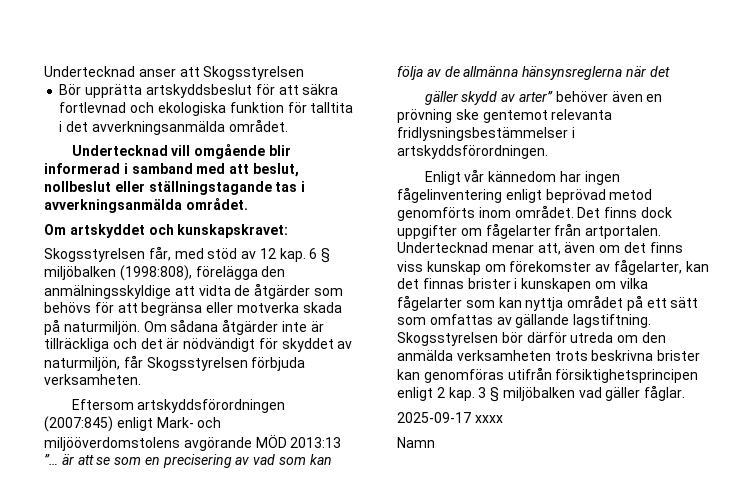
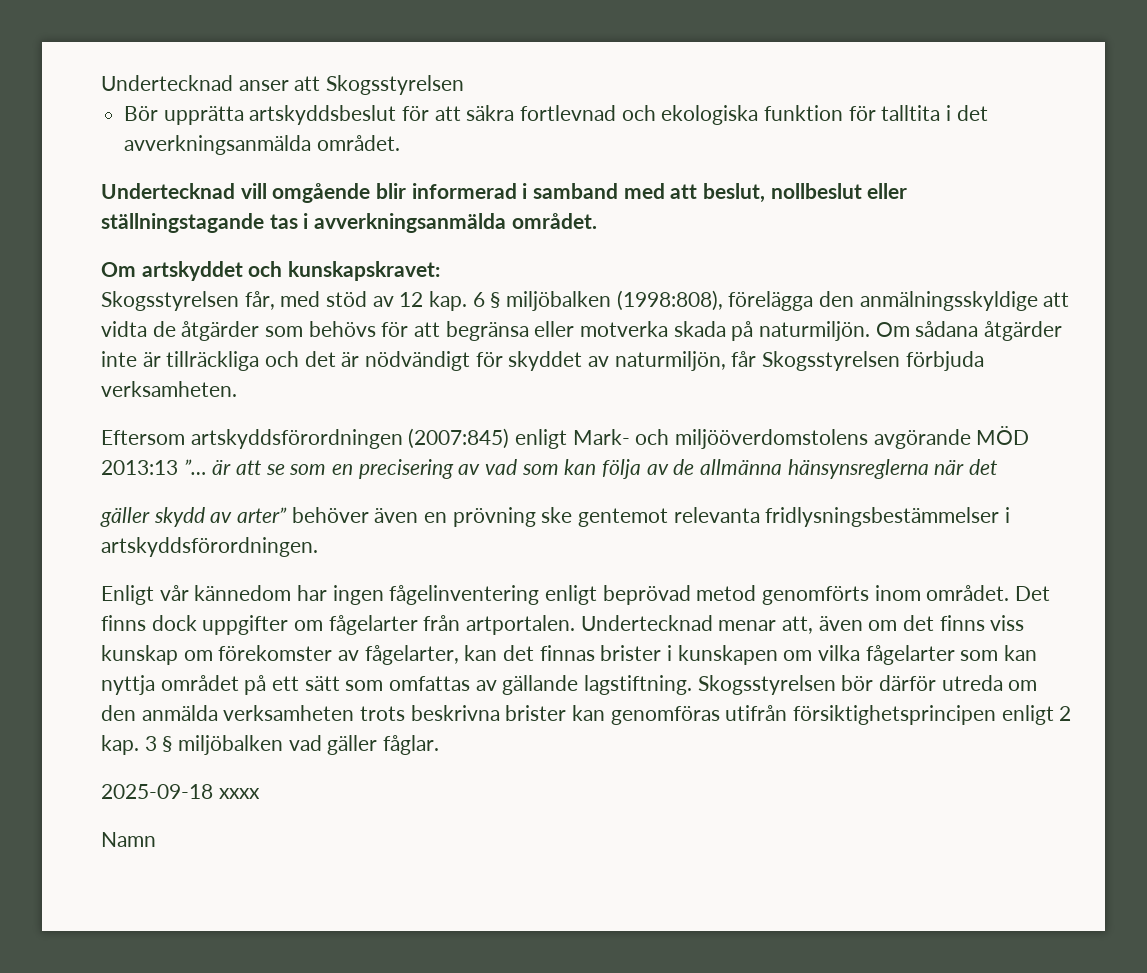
[397,412,471,423] 2025-09-17 -> [101,784,213,799] 2025-09-18

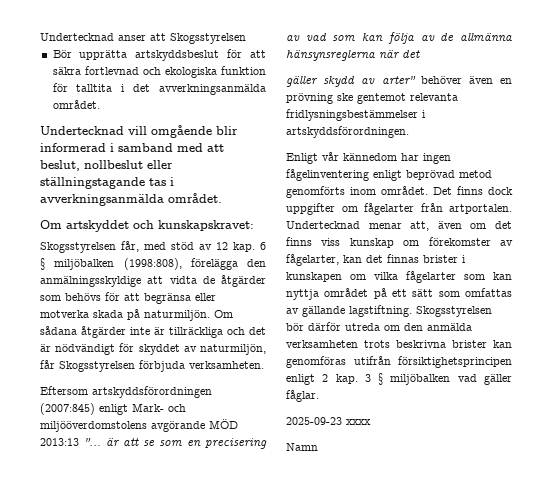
[101,784,213,799] 2025-09-18 -> [286,417,342,425] 2025-09-23

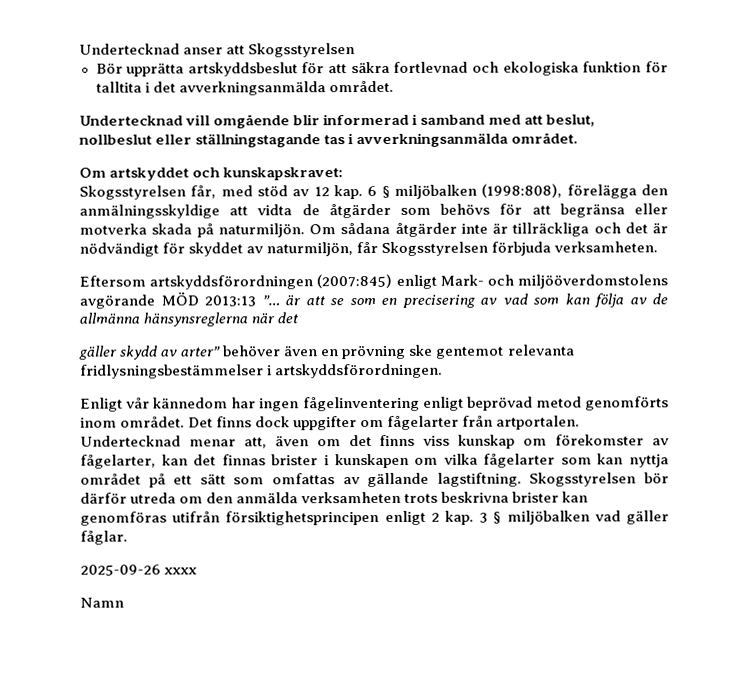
[286,417,342,425] 2025-09-23 -> [80,564,161,576] 2025-09-26

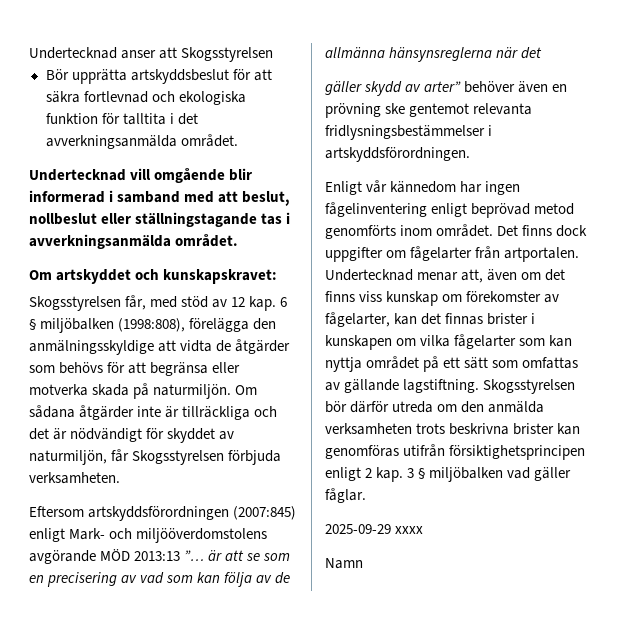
[80,564,161,576] 2025-09-26 -> [325,524,391,534] 2025-09-29

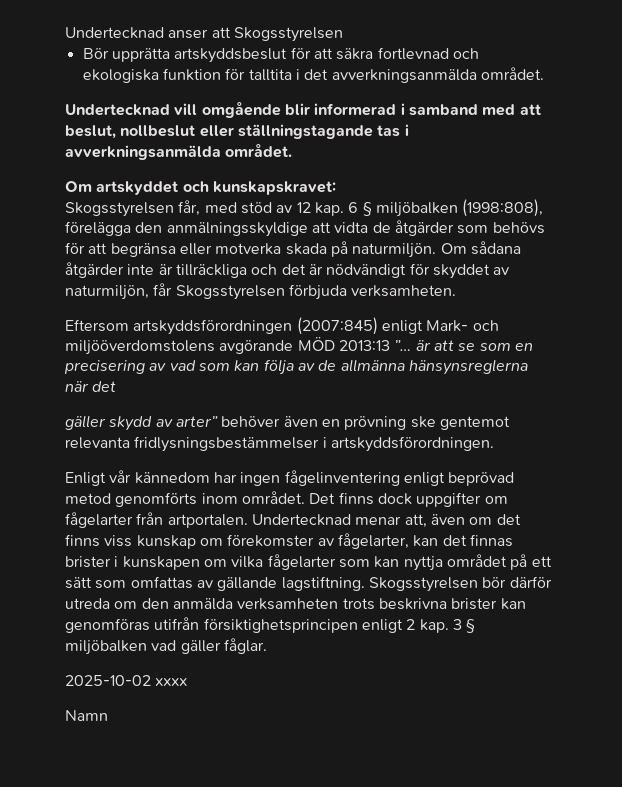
[325,524,391,534] 2025-09-29 -> [65,675,151,686] 2025-10-02

